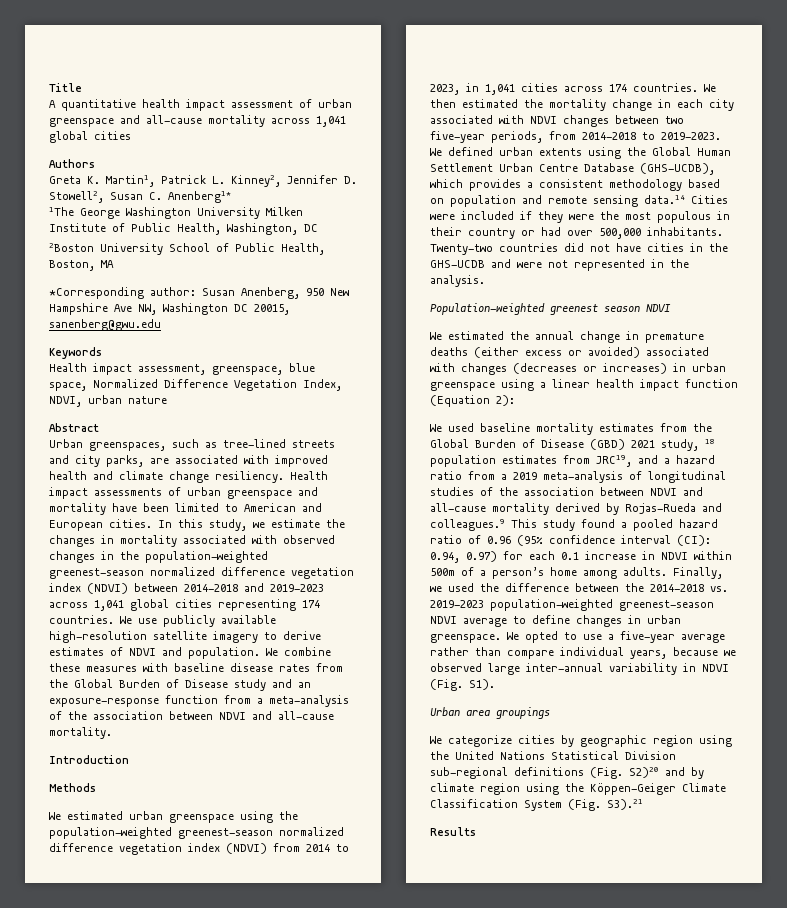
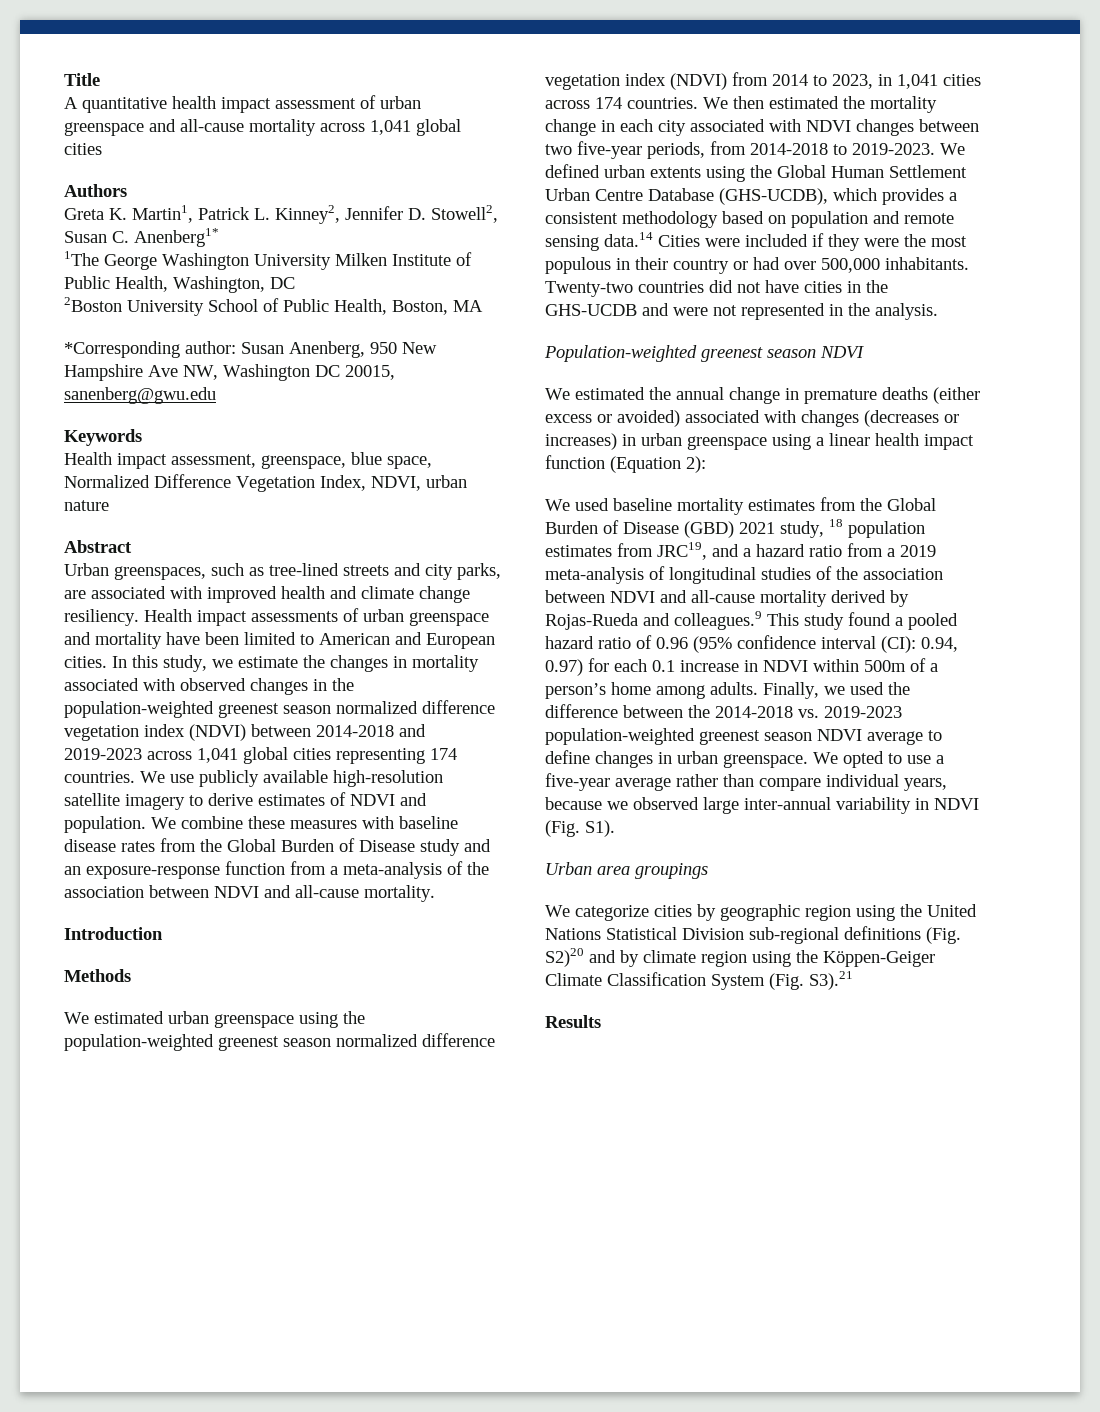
[49,568,144,579] greenest-season -> [218,703,331,718] greenest season
[178,828,273,839] greenest-season -> [218,1036,331,1051] greenest season
[619,600,714,611] greenest-season -> [699,730,812,745] greenest season

